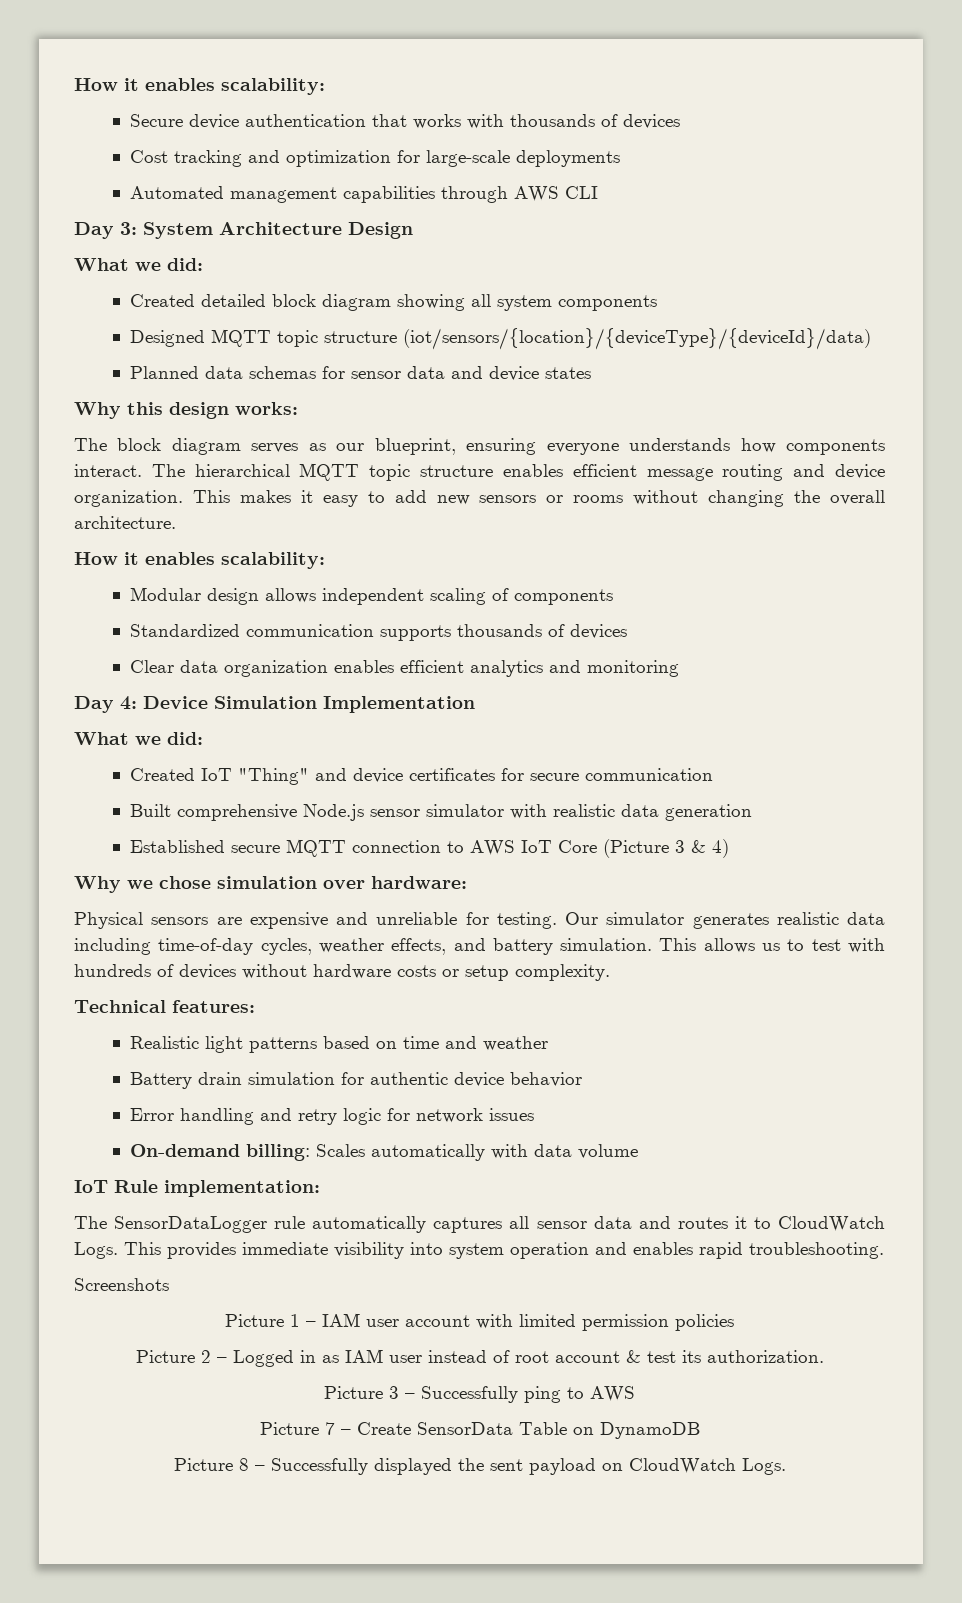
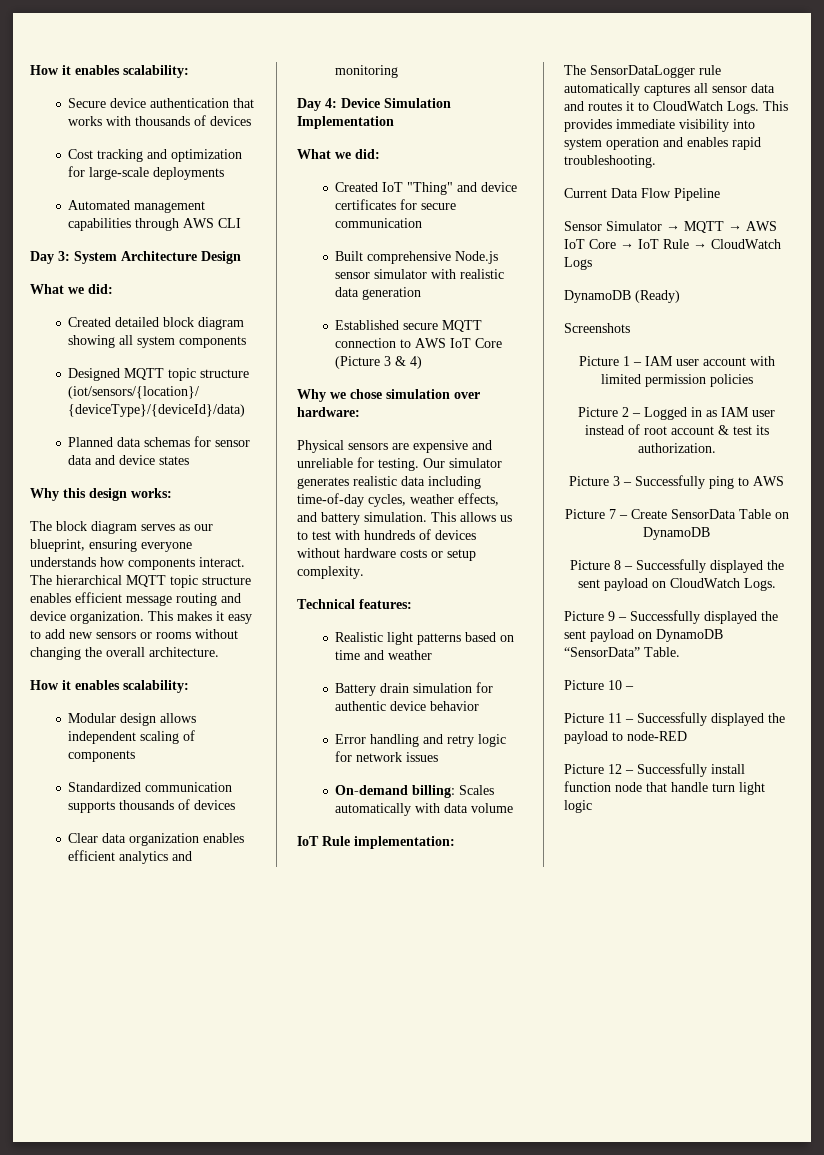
(884, 1250) none -> [564,188,720,201] [564,221,777,233] [564,239,781,249] [564,257,592,270] [564,290,680,303] // Current Data Flow Pipeline // Sensor Simulator → MQTT → AWS IoT Core → IoT Rule → CloudWatch Logs // DynamoDB (Ready)
(786, 1466) none -> [564,610,778,624] [564,629,723,642] [564,647,680,657] [564,680,634,690] [564,712,785,726] [564,731,687,744] [564,763,745,777] [564,781,765,795] [564,800,592,813] // Picture 9 – Successfully displayed the sent payload on DynamoDB “SensorData” Table. // Picture 10 – // Picture 11 – Successfully displayed the payload to node-RED // Picture 12 – Successfully install function node that handle turn light logic

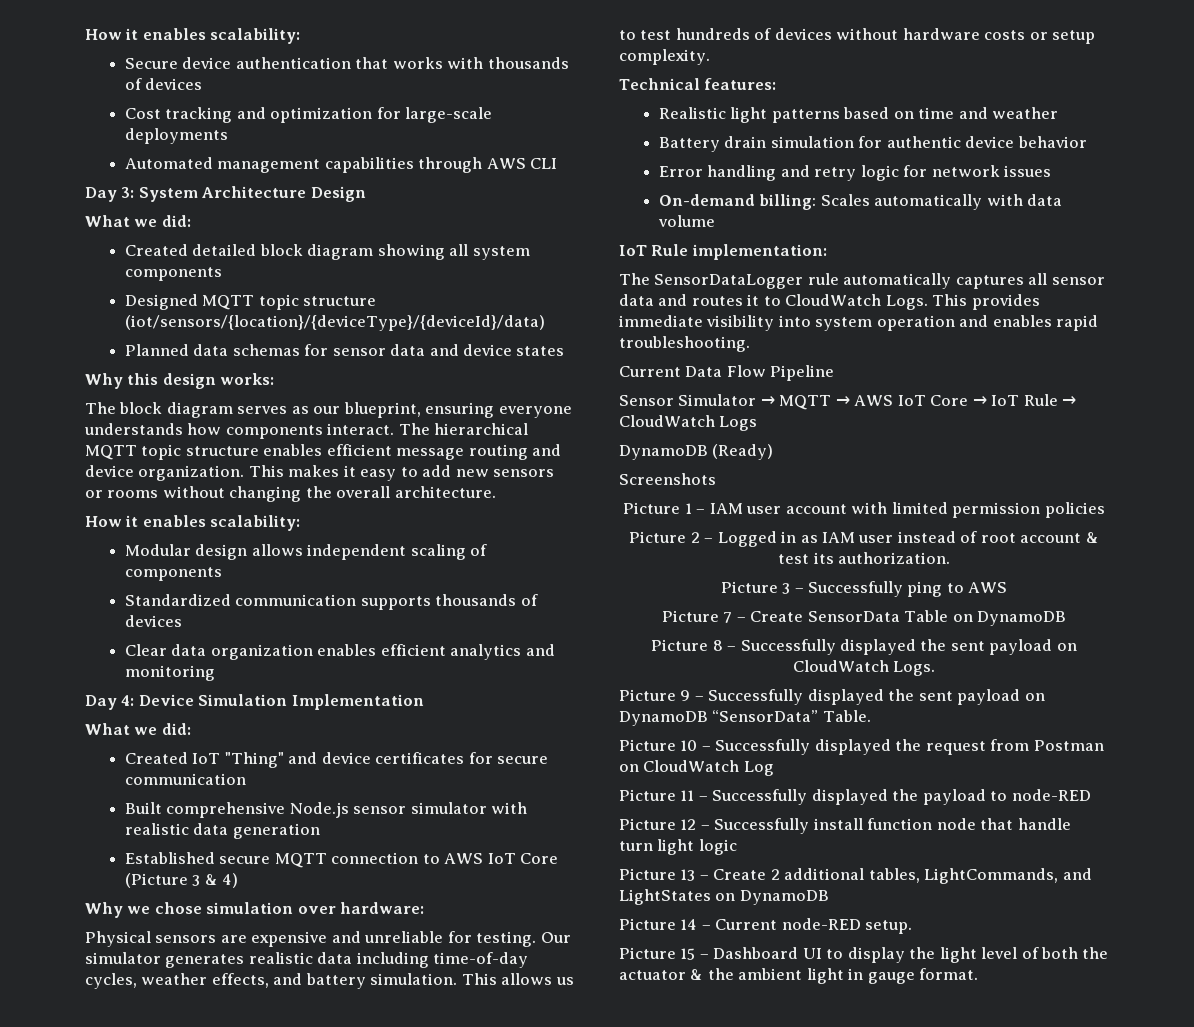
[335,530,360,540] with -> (672, 35) none
(634, 688) none -> [715,739,1104,755] [619,760,774,776] Successfully displayed the request from Postman on CloudWatch Log
(592, 806) none -> [619,868,1092,884] [619,889,829,905] [619,918,913,934] [619,947,1109,963] [619,968,979,984] // Picture 13 – Create 2 additional tables, LightCommands, and LightStates on DynamoDB // Picture 14 – Current node-RED setup. // Picture 15 – Dashboard UI to display the light level of both the actuator & the ambient light in gauge format.

